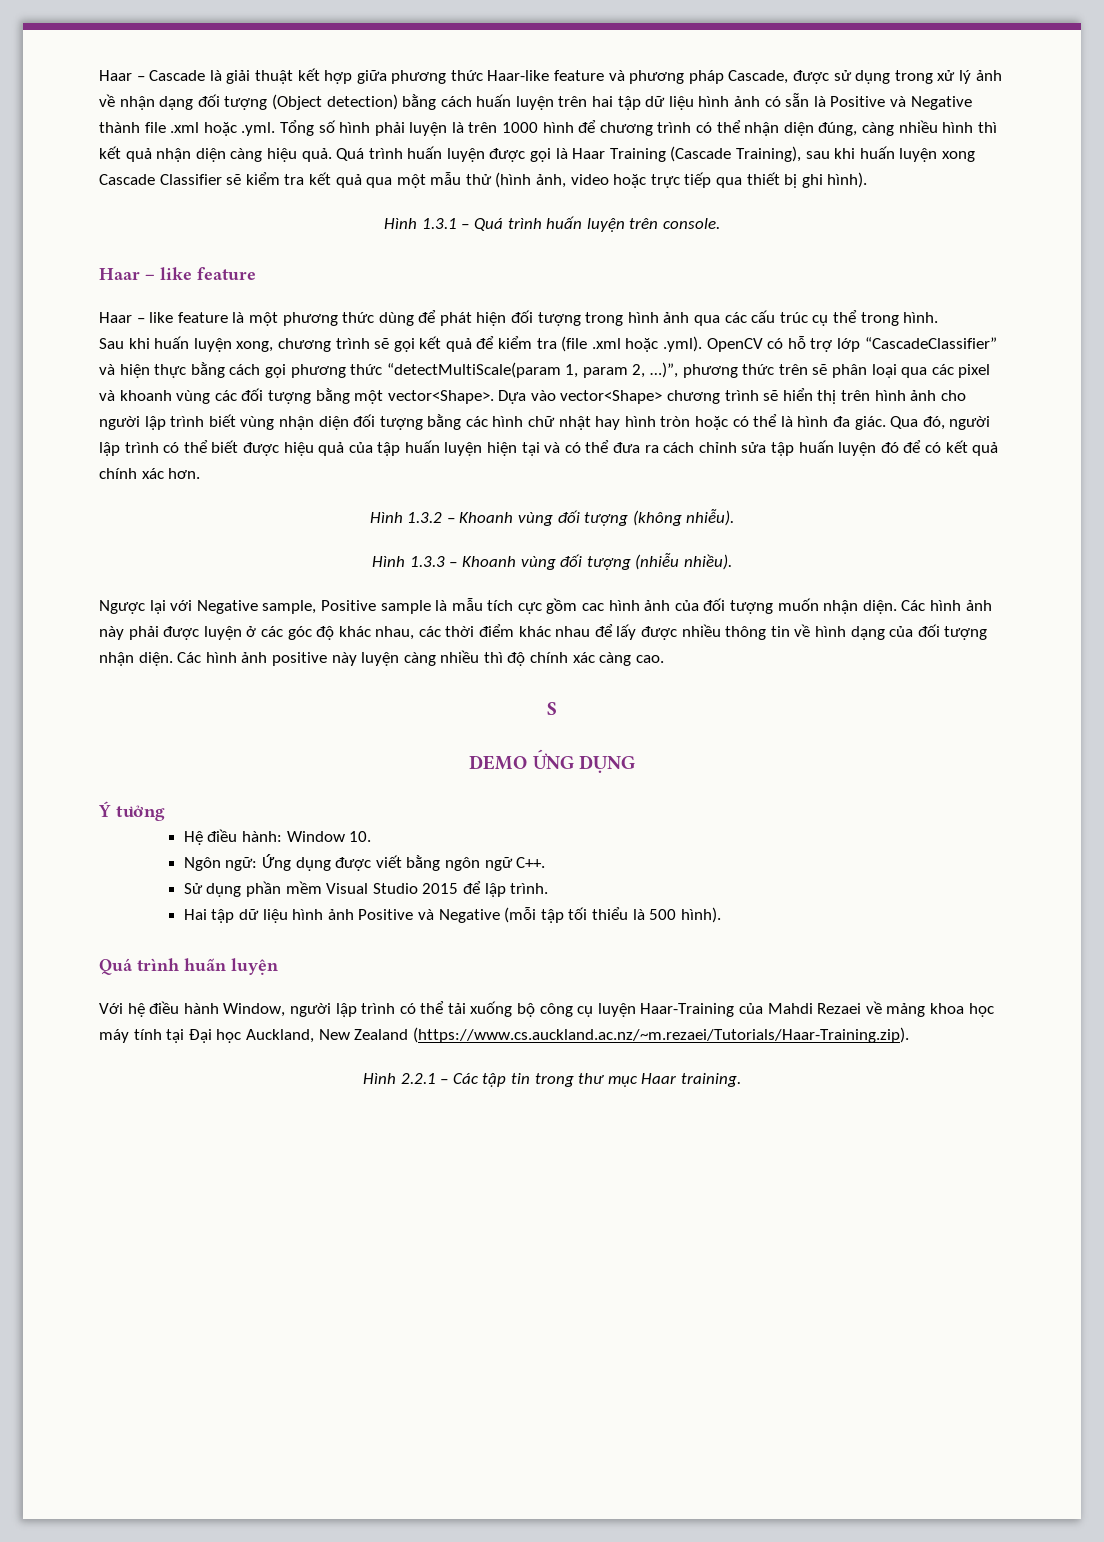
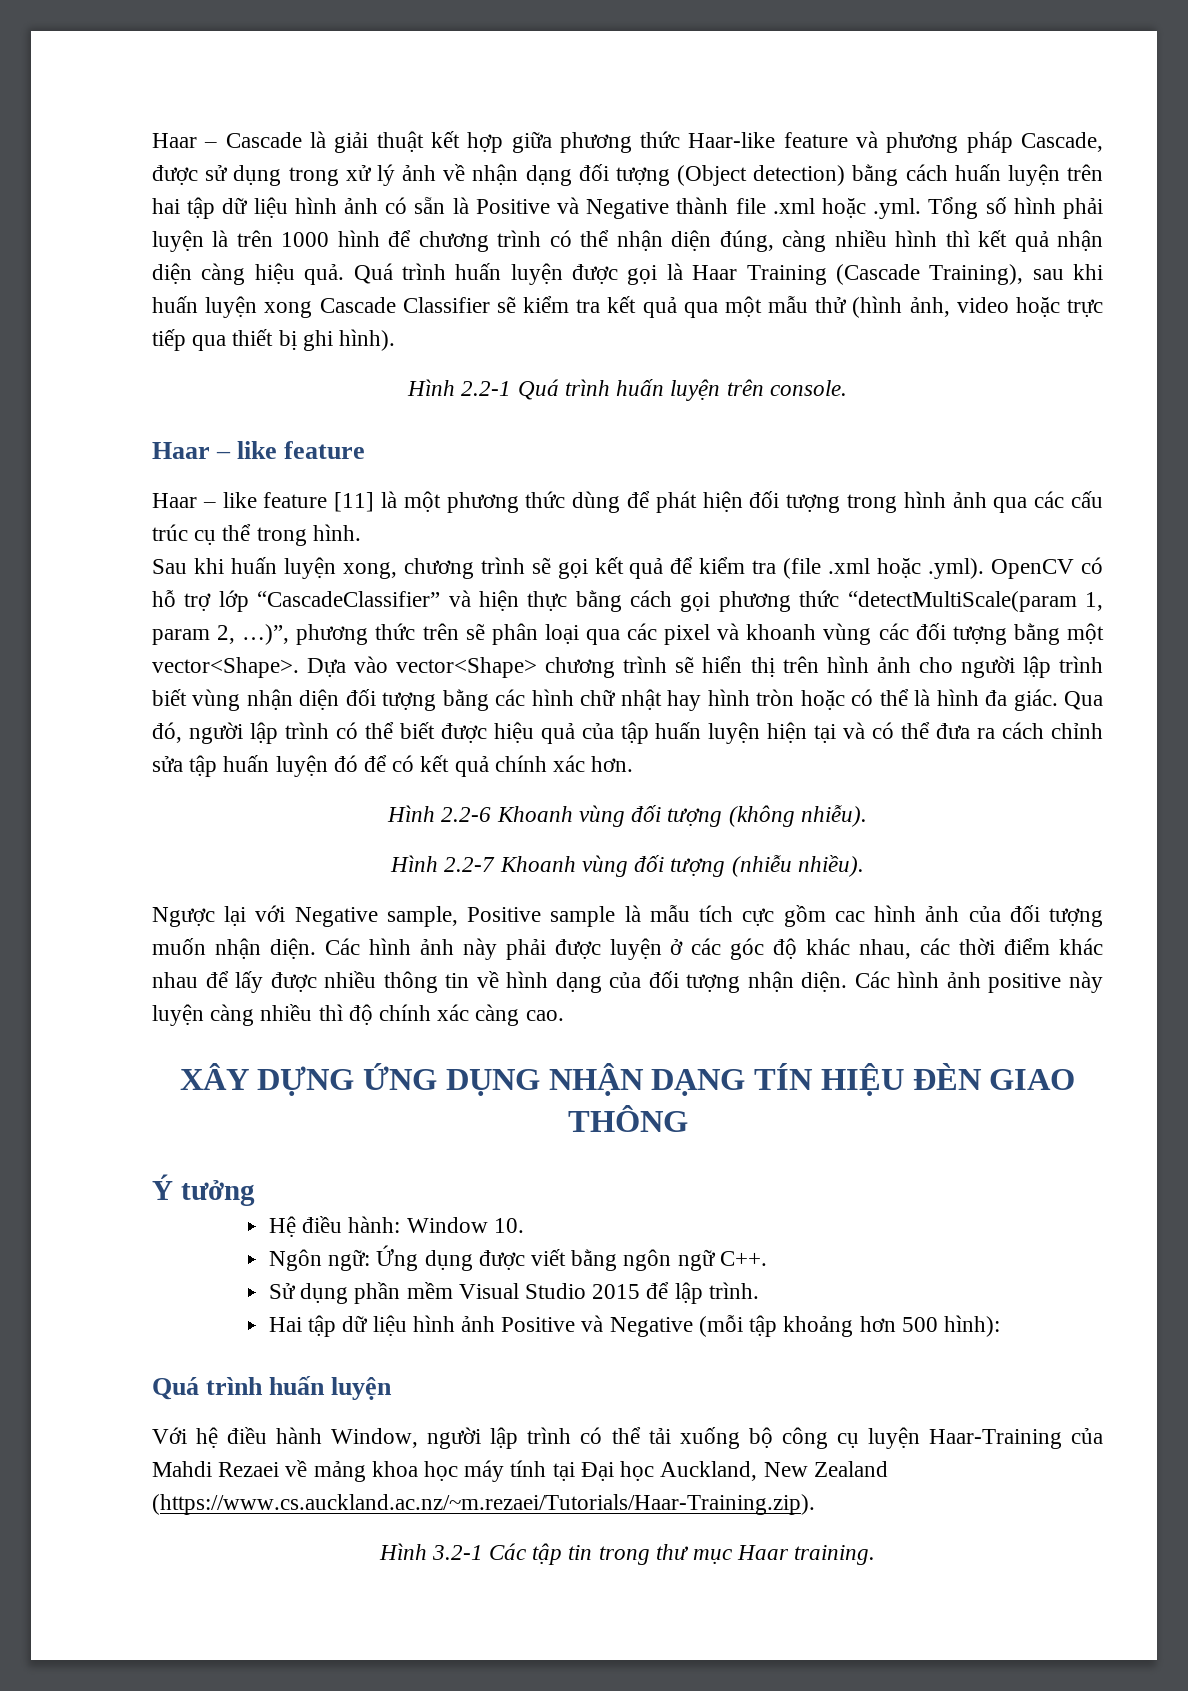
[421,218,470,229] 1.3.1 – -> [461,381,512,396] 2.2-1
(228, 317) none -> [334,492,375,512] [11]
[407,512,455,523] 1.3.2 – -> [441,807,492,822] 2.2-6
[409,556,458,567] 1.3.3 – -> [444,857,496,872] 2.2-7
[547,702,557,715] [469,755,528,770] S // DEMO -> [179,1063,355,1096] XÂY DỰNG
(635, 764) none -> [548,1063,1076,1096] [567,1105,688,1132] NHẬN DẠNG TÍN HIỆU ĐÈN GIAO THÔNG
[568,907,721,923] tối thiểu là 500 hình). -> [783,1315,1000,1337] khoảng hơn 500 hình):
[400,1073,449,1084] 2.2.1 – -> [431,1545,483,1560] 3.2-1

